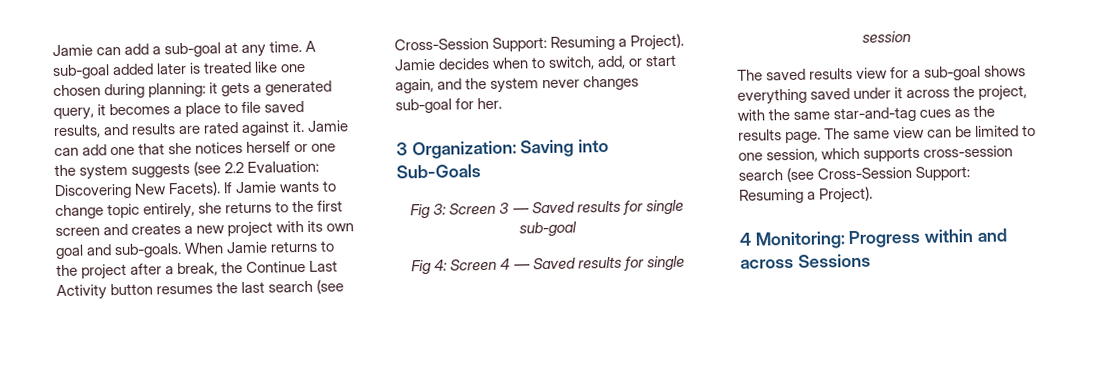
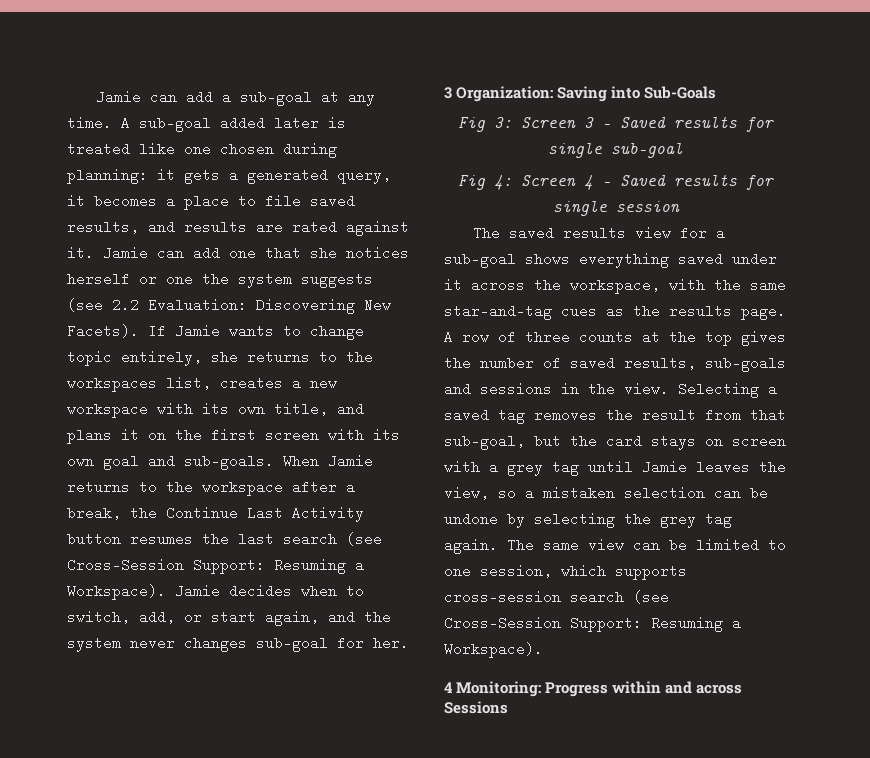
[317,200,344,212] [55,221,274,238] first screen and creates a new project -> [67,376,337,392] [67,402,364,418] [67,428,319,444] workspaces list, creates a new workspace with its own title, and plans it on the first screen
[81,263,128,280] project -> [202,480,283,496] workspace
[630,33,685,51] Project). -> [67,584,166,600] Workspace).
[978,85,1028,101] project, -> [570,278,660,294] workspace,
(822, 137) none -> [444,330,786,346] [444,356,786,372] [444,382,777,398] [444,408,786,424] [444,434,786,450] [444,460,786,476] [444,486,768,500] [444,512,732,528] [444,538,498,554] A row of three counts at the top gives the number of saved results, sub-goals and sessions in the view. Selecting a saved tag removes the result from that sub-goal, but the card stays on screen with a grey tag until Jamie leaves the view, so a mistaken selection can be undone by selecting the grey tag again.
[819,186,874,204] Project). -> [444,642,543,658] Workspace).

